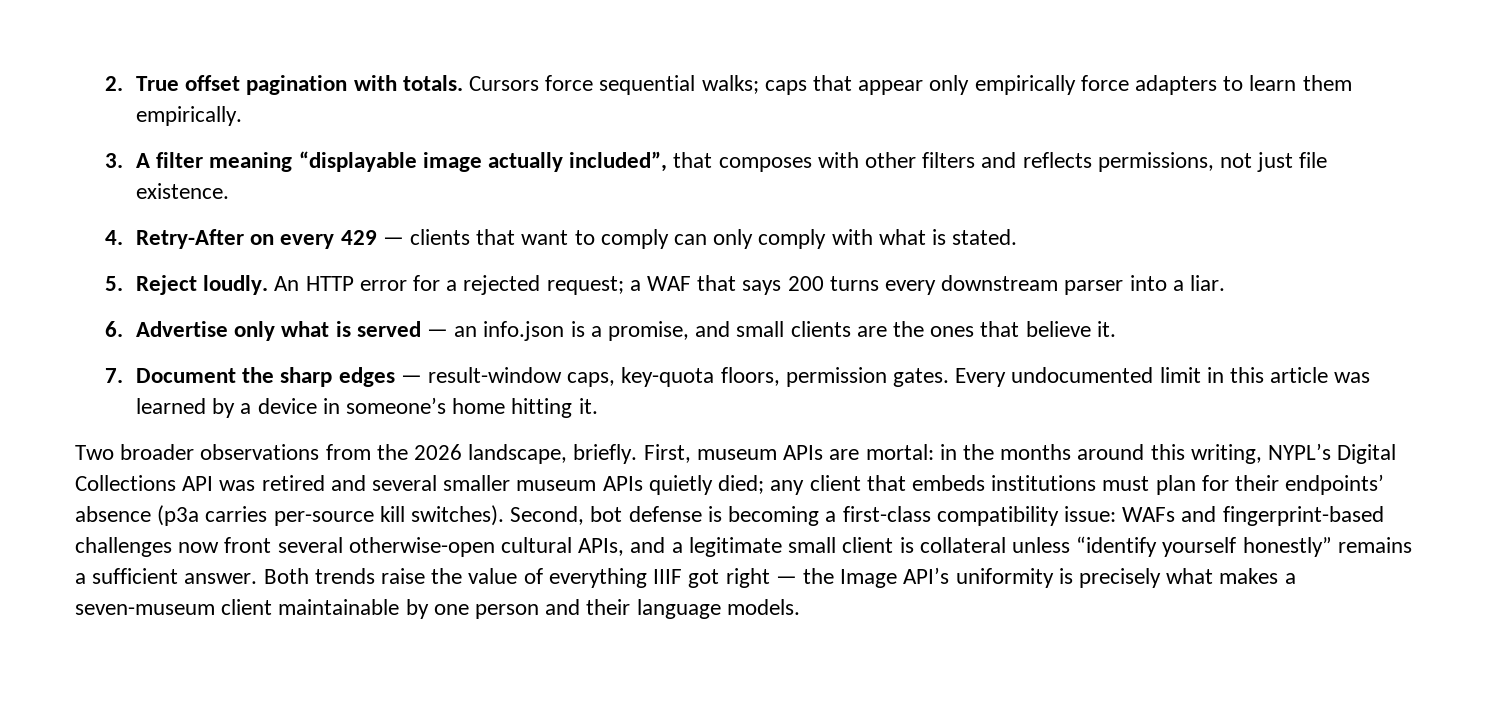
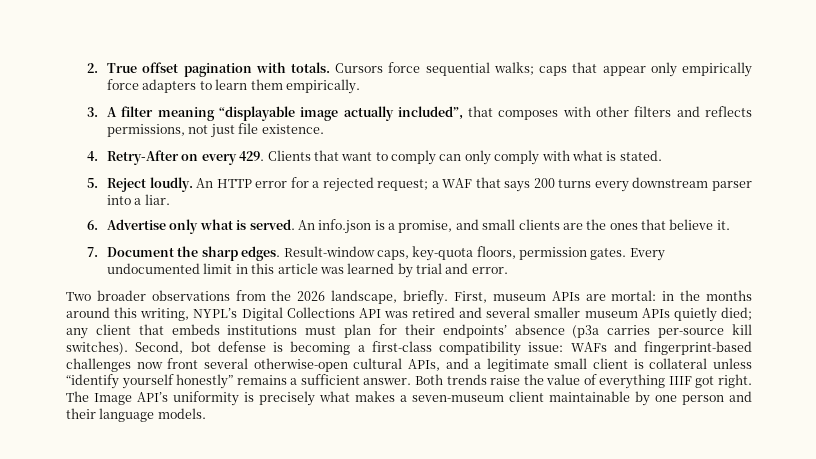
[340,229,470,245] 429 — clients -> [239,150,311,161] 429. Clients
[356,321,478,337] served — an -> [249,219,315,230] served. An
[338,367,562,387] edges — result-window -> [241,246,375,261] edges. Result-window
[240,397,598,418] a device in someone’s home hitting it. -> [416,263,508,274] trial and error.
[725,568,834,588] right — the -> [718,374,752,388] [66,391,89,402] right. The

